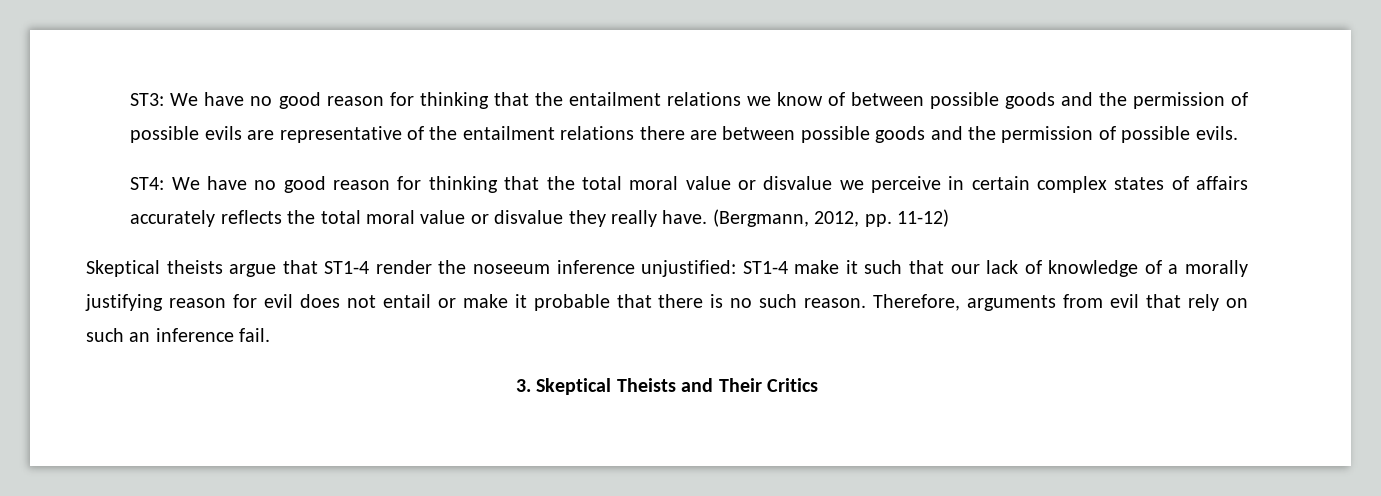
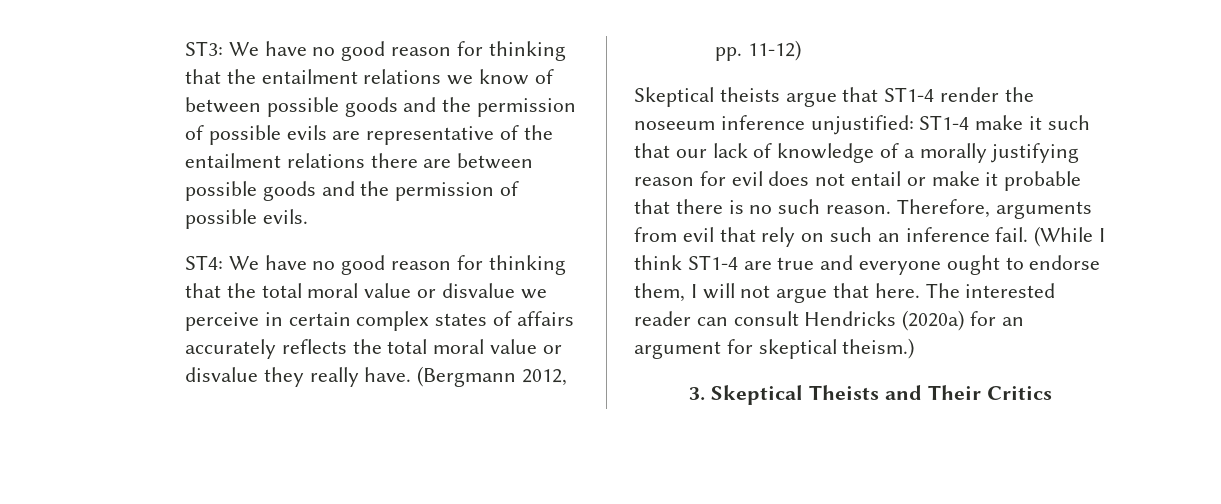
[712,209,809,227] (Bergmann, -> [417,366,517,387] (Bergmann
(271, 335) none -> [1034,226,1106,247] [634,255,1101,275] [634,283,1056,303] [634,310,1024,331] [634,338,915,359] (While I think ST1-4 are true and everyone ought to endorse them, I will not argue that here. The interested reader can consult Hendricks (2020a) for an argument for skeptical theism.)

